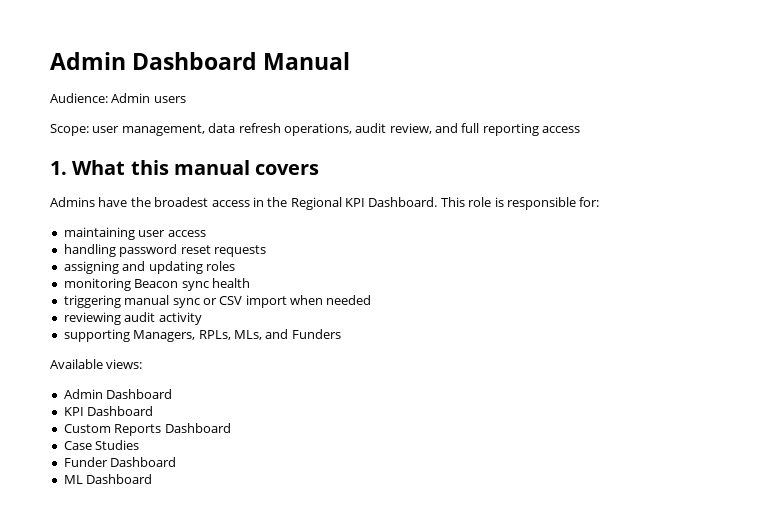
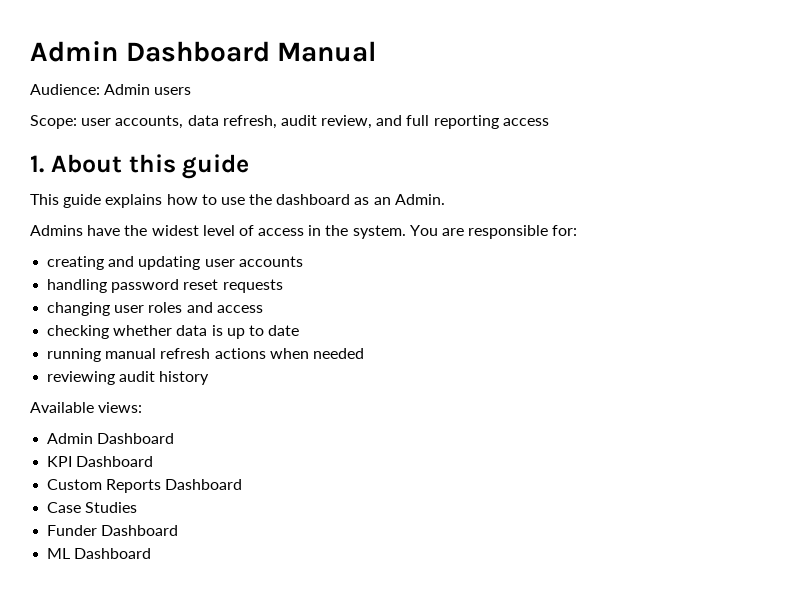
[121,123,352,136] management, data refresh operations, -> [115,115,277,129] accounts, data refresh,
[72,160,320,175] [50,197,600,210] [63,227,206,240] [63,244,266,257] [63,261,235,274] [63,278,250,291] [63,295,372,308] [63,312,202,325] [63,329,341,342] What this manual covers // Admins have the broadest access in the Regional KPI Dashboard. This role is responsible for: // maintaining user access // handling password reset requests // assigning and updating roles // monitoring Beacon sync health // triggering manual sync or CSV import when needed // reviewing audit activity // supporting Managers, RPLs, MLs, and Funders -> [50,154,250,179] [30,194,445,208] [30,225,578,239] [47,256,303,270] [47,279,283,293] [47,302,263,316] [47,325,300,339] [47,348,364,362] [47,371,210,385] About this guide // This guide explains how to use the dashboard as an Admin. // Admins have the widest level of access in the system. You are responsible for: // creating and updating user accounts // handling password reset requests // changing user roles and access // checking whether data is up to date // running manual refresh actions when needed // reviewing audit history

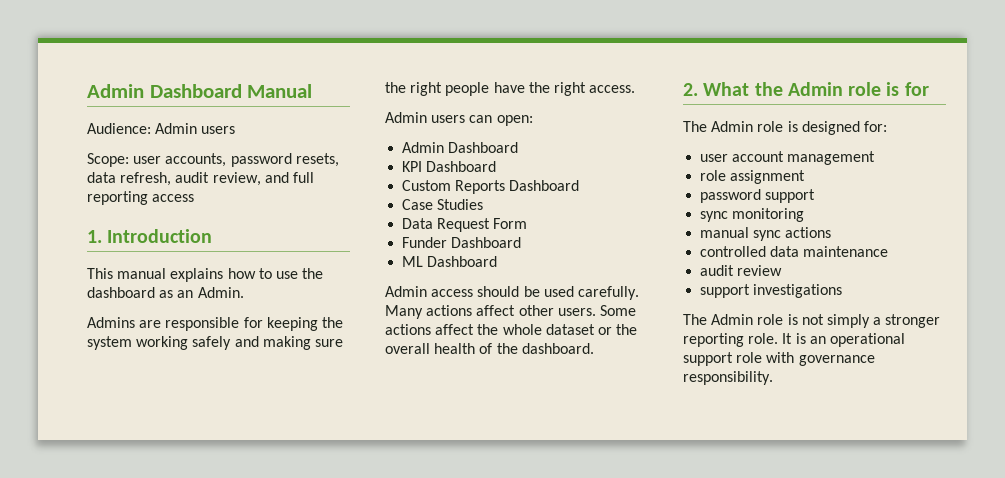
(184, 122) none -> [230,153,339,167] password resets,
[50,154,250,179] About this guide -> [107,229,213,243] Introduction
[63,194,102,208] guide -> [117,268,167,279] manual
[87,225,578,239] [47,256,303,270] [47,279,283,293] [47,302,263,316] [47,325,300,339] [47,348,364,362] [47,371,210,385] [30,402,143,413] have the widest level of access in the system. You are responsible for: // creating and updating user accounts // handling password reset requests // changing user roles and access // checking whether data is up to date // running manual refresh actions when needed // reviewing audit history // Available views: -> [139,317,343,331] [87,336,343,350] [385,82,636,96] [385,112,533,126] are responsible for keeping the system working safely and making sure the right people have the right access. // Admin users can open:
(138, 507) none -> [402,218,528,232] // Data Request Form
(152, 553) none -> [385,286,639,300] [385,305,636,319] [385,324,638,335] [385,343,594,354] [683,82,929,96] [683,121,887,135] [700,151,876,165] [700,170,806,184] [700,189,816,203] [700,208,805,222] [700,227,832,241] [700,246,889,257] [700,265,783,276] [700,284,843,298] [683,314,941,328] [683,333,905,347] [683,352,875,366] [683,371,773,385] // Admin access should be used carefully. Many actions affect other users. Some actions affect the whole dataset or the overall health of the dashboard. // 2. What the Admin role is for // The Admin role is designed for: // user account management // role assignment // password support // sync monitoring // manual sync actions // controlled data maintenance // audit review // support investigations // The Admin role is not simply a stronger reporting role. It is an operational support role with governance responsibility.

